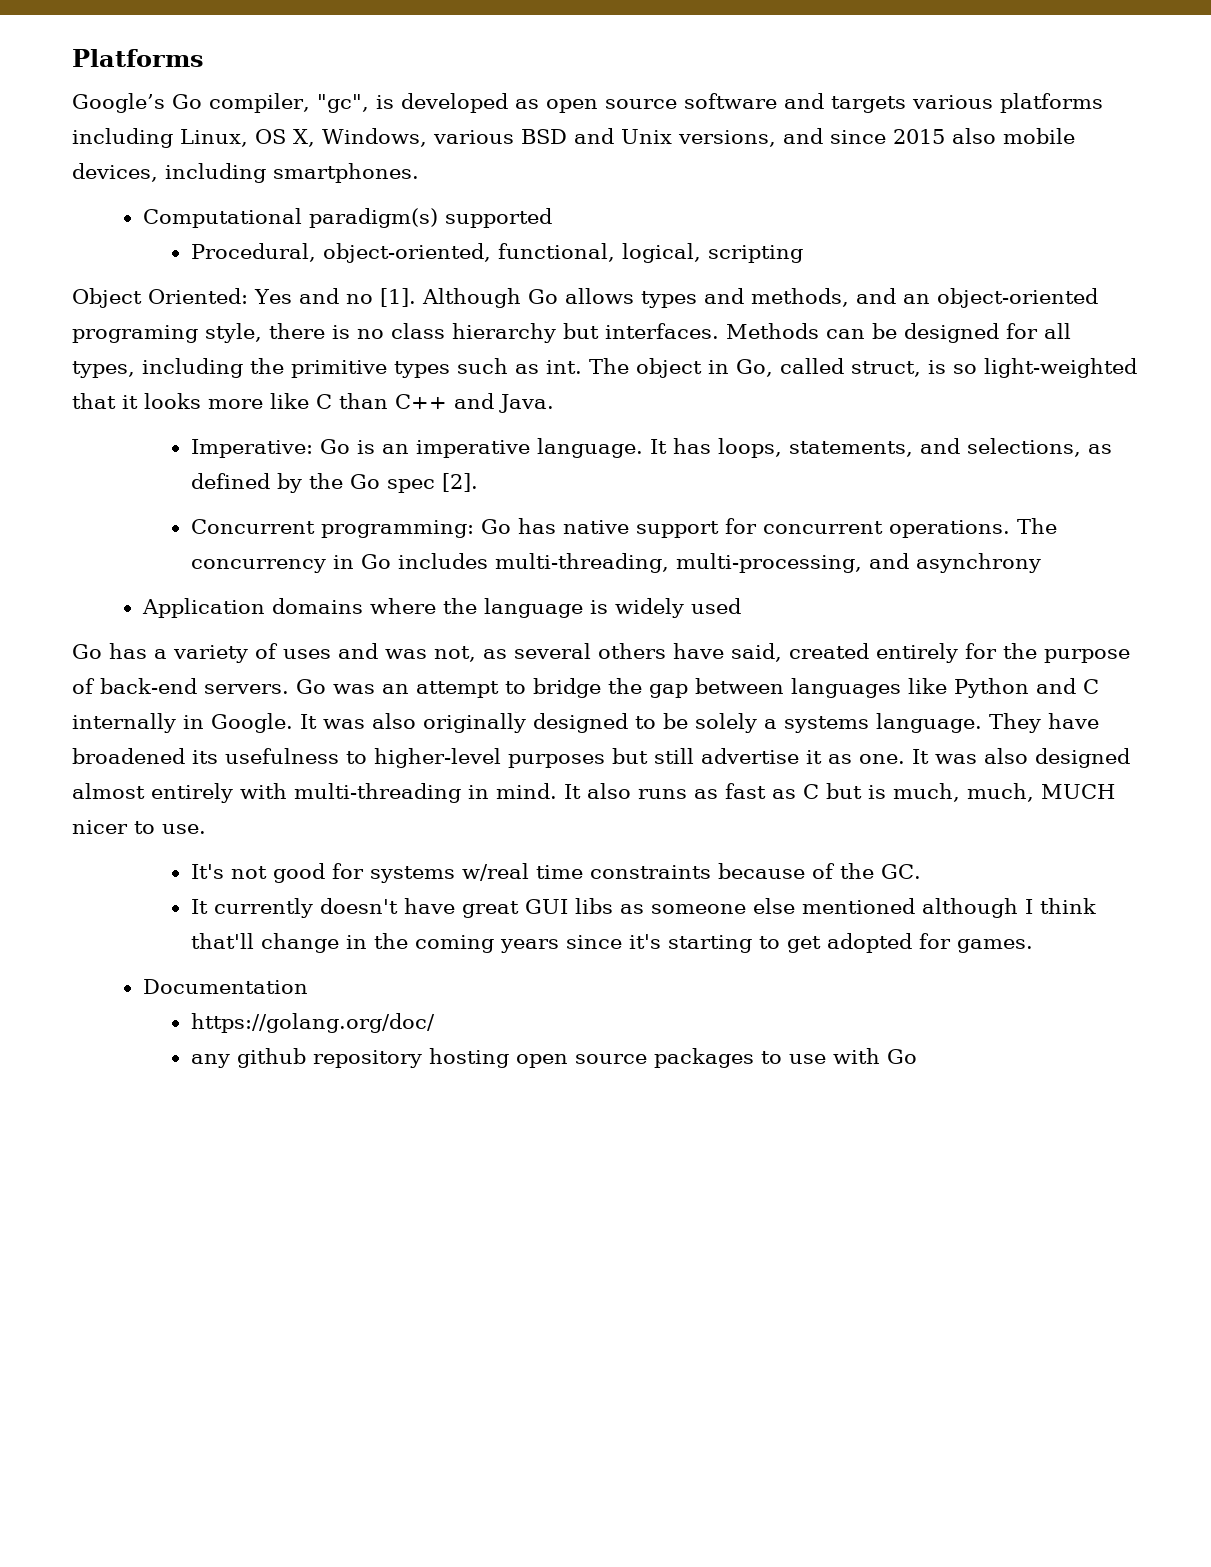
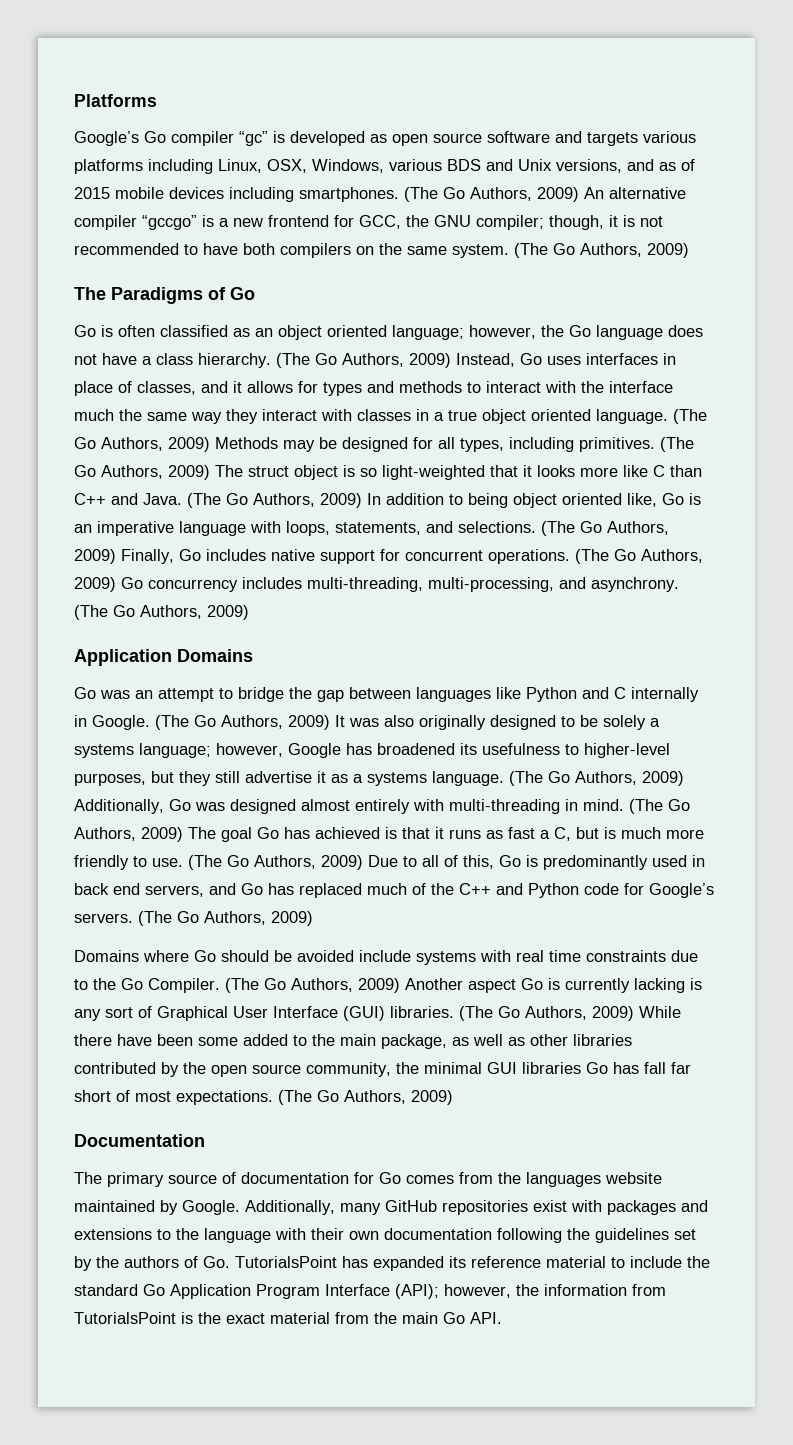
[209,93,369,113] compiler, "gc", -> [171,131,268,146] compiler “gc”
[255,129,315,147] OS X, -> [267,159,307,173] OSX,
[521,129,567,144] BSD -> [447,159,481,171] BDS
[830,128,1075,144] [72,163,419,183] [142,208,552,228] [190,243,803,263] [72,288,1098,308] [72,323,865,343] since 2015 also mobile devices, including smartphones. // Computational paradigm(s) supported // Procedural, object-oriented, functional, logical, scripting // Object Oriented: Yes and no [1]. Although Go allows types and methods, and an object-oriented programing style, there is no class hierarchy but interfaces. Methods can -> [659,159,695,171] [74,187,686,202] [74,215,663,230] [74,243,689,258] [74,287,255,304] [74,325,703,340] [74,353,676,368] [74,381,673,396] [74,409,707,424] [74,437,315,452] as of 2015 mobile devices including smartphones. (The Go Authors, 2009) An alternative compiler “gccgo” is a new frontend for GCC, the GNU compiler; though, it is not recommended to have both compilers on the same system. (The Go Authors, 2009) // The Paradigms of Go // Go is often classified as an object oriented language; however, the Go language does not have a class hierarchy. (The Go Authors, 2009) Instead, Go uses interfaces in place of classes, and it allows for types and methods to interact with the interface much the same way they interact with classes in a true object oriented language. (The Go Authors, 2009) Methods may
[250,358,921,378] the primitive types such as int. The object in Go, called struct, -> [579,437,694,452] [74,465,338,480] primitives. (The Go Authors, 2009) The struct object
[190,438,1112,458] [190,473,478,493] [190,518,556,538] // Imperative: Go is an imperative language. It has loops, statements, and selections, as defined by the Go spec [2]. // Concurrent programming: Go has -> [187,493,701,508] [74,521,669,536] [74,549,266,564] (The Go Authors, 2009) In addition to being object oriented like, Go is an imperative language with loops, statements, and selections. (The Go Authors, 2009) Finally, Go includes
[1016,518,1057,534] [190,553,1041,573] [141,598,741,618] [72,643,1130,663] [72,678,289,694] The concurrency in Go includes multi-threading, multi-processing, and asynchrony // Application domains where the language is widely used // Go has a variety of uses and was not, as several others have said, created entirely for the purpose of back-end servers. -> [575,549,703,564] [74,577,679,592] [74,605,249,620] [74,649,253,666] (The Go Authors, 2009) Go concurrency includes multi-threading, multi-processing, and asynchrony. (The Go Authors, 2009) // Application Domains //
(293, 723) none -> [155,715,330,730] (The Go Authors, 2009)
[876,713,1099,733] language. They have -> [139,743,372,758] language; however, Google has
[508,748,648,768] purposes but -> [74,771,211,786] purposes, but they
[859,748,1028,764] one. It was also -> [353,771,684,786] [74,799,225,814] a systems language. (The Go Authors, 2009) Additionally, Go was
[564,783,1115,802] [72,820,206,834] [190,863,921,883] [190,898,1096,918] [190,933,1033,953] [142,979,308,994] [190,1013,435,1033] [190,1048,917,1068] It also runs as fast as C but is much, much, MUCH nicer to use. // It's not good for systems w/real time constraints because of the GC. // It currently doesn't have great GUI libs as someone else mentioned although I think that'll change in the coming years since it's starting to get adopted for games. // Documentation // https://golang.org/doc/ // any github repository hosting open source packages to use with Go -> [629,799,690,814] [74,827,704,842] [74,855,705,870] [74,883,714,898] [74,911,313,926] [74,950,698,965] [74,978,702,993] [74,1006,681,1021] [74,1034,632,1049] [74,1062,691,1077] [74,1090,453,1105] [74,1134,205,1147] [74,1172,662,1187] [74,1200,708,1215] [74,1228,696,1243] [74,1256,710,1271] [74,1284,666,1299] [74,1312,502,1324] (The Go Authors, 2009) The goal Go has achieved is that it runs as fast a C, but is much more friendly to use. (The Go Authors, 2009) Due to all of this, Go is predominantly used in back end servers, and Go has replaced much of the C++ and Python code for Google’s servers. (The Go Authors, 2009) // Domains where Go should be avoided include systems with real time constraints due to the Go Compiler. (The Go Authors, 2009) Another aspect Go is currently lacking is any sort of Graphical User Interface (GUI) libraries. (The Go Authors, 2009) While there have been some added to the main package, as well as other libraries contributed by the open source community, the minimal GUI libraries Go has fall far short of most expectations. (The Go Authors, 2009) // Documentation // The primary source of documentation for Go comes from the languages website maintained by Google. Additionally, many GitHub repositories exist with packages and extensions to the language with their own documentation following the guidelines set by the authors of Go. TutorialsPoint has expanded its reference material to include the standard Go Application Program Interface (API); however, the information from TutorialsPoint is the exact material from the main Go API.

